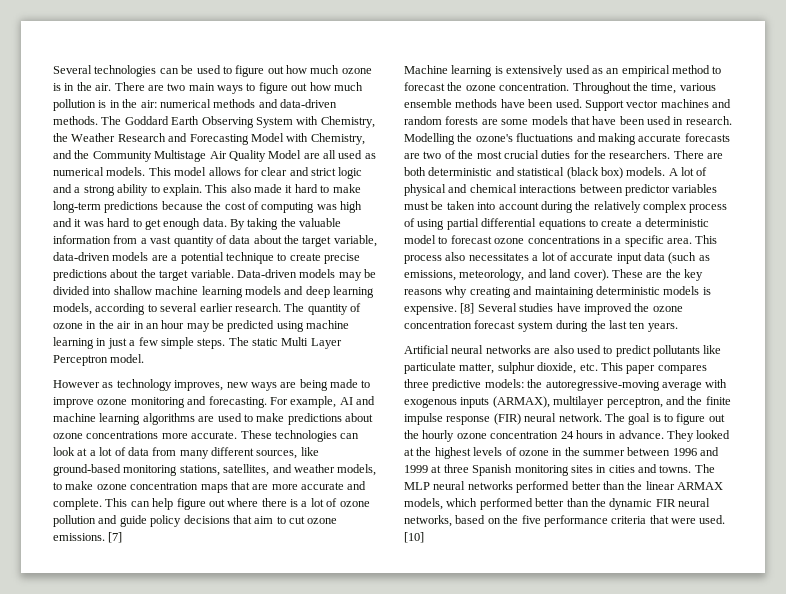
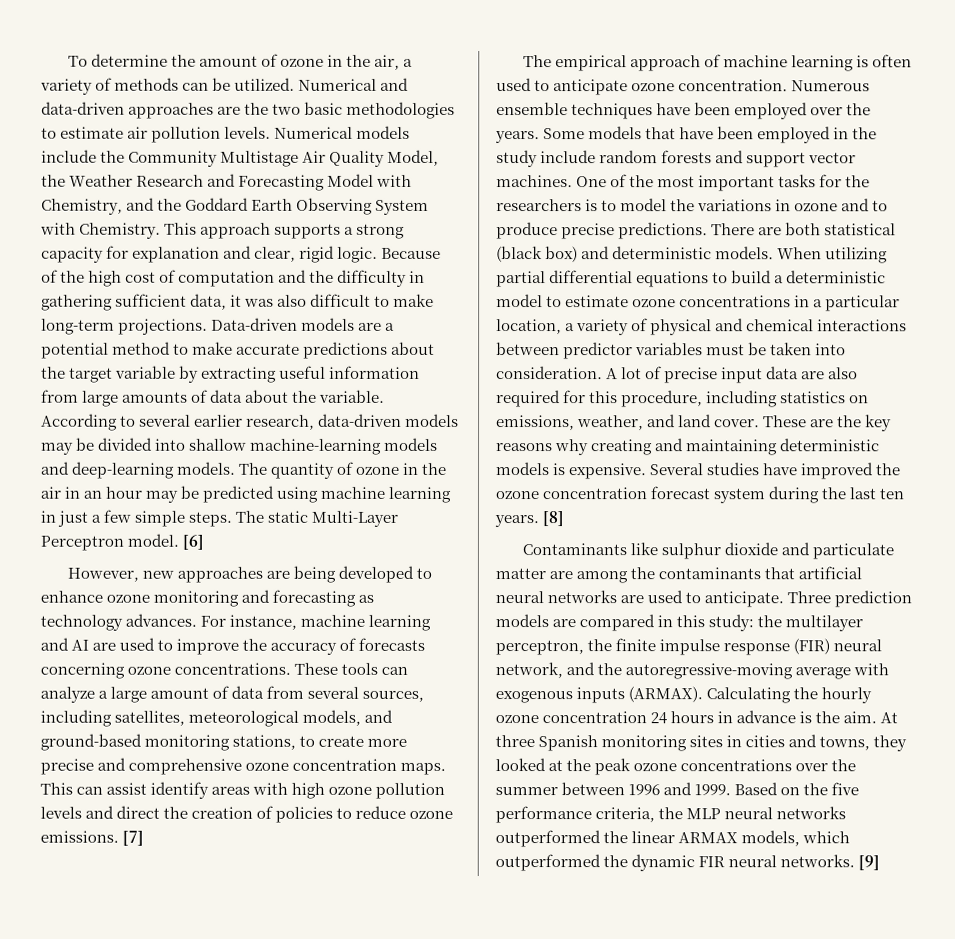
[53,65,372,77] [53,82,363,94] [53,99,337,111] [53,116,375,128] Several technologies can be used to figure out how much ozone is in the air. There are two main ways to figure out how much pollution is in the air: numerical methods and data-driven methods. The Goddard Earth Observing System with Chemistry, -> [67,53,414,70] [40,77,410,95] [41,101,456,119] [41,125,411,143] [41,149,440,167] To determine the amount of ozone in the air, a variety of methods can be utilized. Numerical and data-driven approaches are the two basic methodologies to estimate air pollution levels. Numerical models include the Community Multistage Air Quality Model,
[92,150,376,162] [53,167,363,179] [53,184,361,196] [53,201,362,213] [53,218,342,230] [53,235,377,247] [53,252,360,264] [53,269,297,281] Community Multistage Air Quality Model are all used as numerical models. This model allows for clear and strict logic and a strong ability to explain. This also made it hard to make long-term predictions because the cost of computing was high and it was hard to get enough data. By taking the valuable information from a vast quantity of data about the target variable, data-driven models are a potential technique to create precise predictions about the target variable. Data-driven -> [185,197,430,215] [40,222,406,239] [41,245,442,263] [41,269,426,287] [41,293,435,311] [41,317,396,335] [41,341,436,359] [41,365,421,383] [41,389,386,407] [41,413,403,431] Goddard Earth Observing System with Chemistry. This approach supports a strong capacity for explanation and clear, rigid logic. Because of the high cost of computation and the difficulty in gathering sufficient data, it was also difficult to make long-term projections. Data-driven models are a potential method to make accurate predictions about the target variable by extracting useful information from large amounts of data about the variable. According to several earlier research, data-driven
[155,286,374,298] [53,303,281,315] machine learning models and deep learning models, according to several earlier research. -> [250,437,439,455] [40,461,237,479] machine-learning models and deep-learning models.
[281,337,342,349] Multi Layer -> [311,510,399,527] Multi-Layer
[53,379,371,391] [53,396,375,408] [53,413,373,425] [53,430,360,442] [53,447,319,459] [53,464,377,476] [53,481,367,493] [53,498,370,510] [53,515,338,527] [53,532,123,543] [404,65,722,77] [404,82,716,94] [404,99,731,111] [404,116,732,125] [404,133,730,145] [404,150,671,159] // However as technology improves, new ways are being made to improve ozone monitoring and forecasting. For example, AI and machine learning algorithms are used to make predictions about ozone concentrations more accurate. These technologies can look at a lot of data from many different sources, like ground-based monitoring stations, satellites, and weather models, to make ozone concentration maps that are more accurate and complete. This can help figure out where there is a lot of ozone pollution and guide policy decisions that aim to cut ozone emissions. [7] // Machine learning is extensively used as an empirical method to forecast the ozone concentration. Throughout the time, various ensemble methods have been used. Support vector machines and random forests are some models that have been used in research. Modelling the ozone's fluctuations and making accurate forecasts are two of the most crucial duties for the researchers. -> [182,534,205,550] [66,565,432,583] [40,589,375,607] [40,613,432,631] [40,637,426,655] [40,662,409,679] [40,685,425,703] [40,709,394,727] [40,733,408,751] [40,757,447,775] [40,781,446,799] [40,805,454,823] [40,830,145,846] [522,54,913,72] [496,78,871,96] [496,102,872,120] [495,126,878,144] [496,150,857,168] [496,174,871,192] [496,198,889,212] [496,222,709,240] [6] // However, new approaches are being developed to enhance ozone monitoring and forecasting as technology advances. For instance, machine learning and AI are used to improve the accuracy of forecasts concerning ozone concentrations. These tools can analyze a large amount of data from several sources, including satellites, meteorological models, and ground-based monitoring stations, to create more precise and comprehensive ozone concentration maps. This can assist identify areas with high ozone pollution levels and direct the creation of policies to reduce ozone emissions. [7] // The empirical approach of machine learning is often used to anticipate ozone concentration. Numerous ensemble techniques have been employed over the years. Some models that have been employed in the study include random forests and support vector machines. One of the most important tasks for the researchers is to model the variations in ozone and to produce precise predictions.
[428,167,515,176] deterministic and -> (822, 229) none
[626,167,694,176] models. A lot -> [581,246,889,264] [496,270,887,288] [496,294,901,312] [496,319,630,336] and deterministic models. When utilizing partial differential equations to build a deterministic model to estimate ozone concentrations in a particular location, a variety
[498,201,728,213] [404,218,709,230] [404,235,718,247] [404,252,614,264] account during the relatively complex process of using partial differential equations to create a deterministic model to forecast ozone concentrations in a specific area. This process also necessitates a lot of accurate -> [496,366,719,384] consideration. A lot of precise
[668,252,710,264] [404,269,525,281] (such as emissions, meteorology, -> [801,367,859,380] [496,390,870,408] [496,415,645,431] are also required for this procedure, including statistics on emissions, weather,
[573,269,609,281] cover). -> [714,419,761,428] cover.
[460,303,475,314] [8] -> (648, 471) none
[404,345,449,354] // Artificial -> [542,511,565,527] [521,542,894,560] [495,566,863,584] [8] // Contaminants like sulphur dioxide and particulate matter are among the contaminants that artificial
[553,345,722,357] [404,362,707,374] [404,379,524,391] also used to predict pollutants like particulate matter, sulphur dioxide, etc. This paper compares three predictive models: -> [647,590,913,608] [495,614,864,632] [495,638,883,656] [495,662,596,679] used to anticipate. Three prediction models are compared in this study: the multilayer perceptron, the finite impulse response (FIR) neural network, and
[492,396,731,408] [404,413,725,425] (ARMAX), multilayer perceptron, and the finite impulse response (FIR) neural network. The goal is to figure out -> [628,686,792,704] (ARMAX). Calculating
[618,430,731,442] [404,447,720,459] [404,465,442,473] advance. They looked at the highest levels of ozone in the summer between 1996 and 1999 at -> [736,710,899,724] advance is the aim. At
[659,464,715,473] [404,481,625,493] towns. The MLP neural networks performed better than -> [819,735,908,752] [495,758,857,776] [495,782,860,796] [495,806,847,824] [495,830,601,848] towns, they looked at the peak ozone concentrations over the summer between 1996 and 1999. Based on the five performance criteria, the MLP neural networks outperformed
[479,498,589,510] performed better than -> [495,854,601,872] outperformed
[404,515,726,527] [404,532,424,543] networks, based on the five performance criteria that were used. [10] -> [780,854,881,871] networks. [9]

